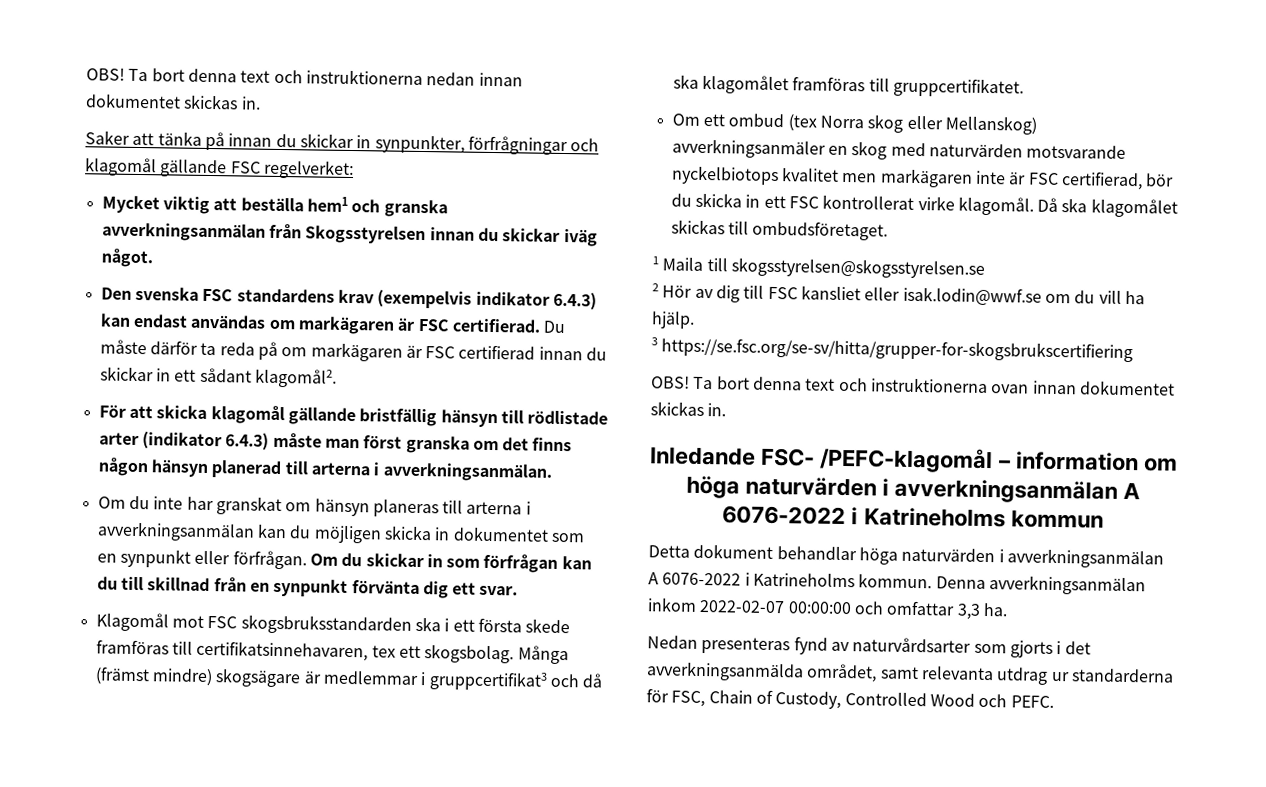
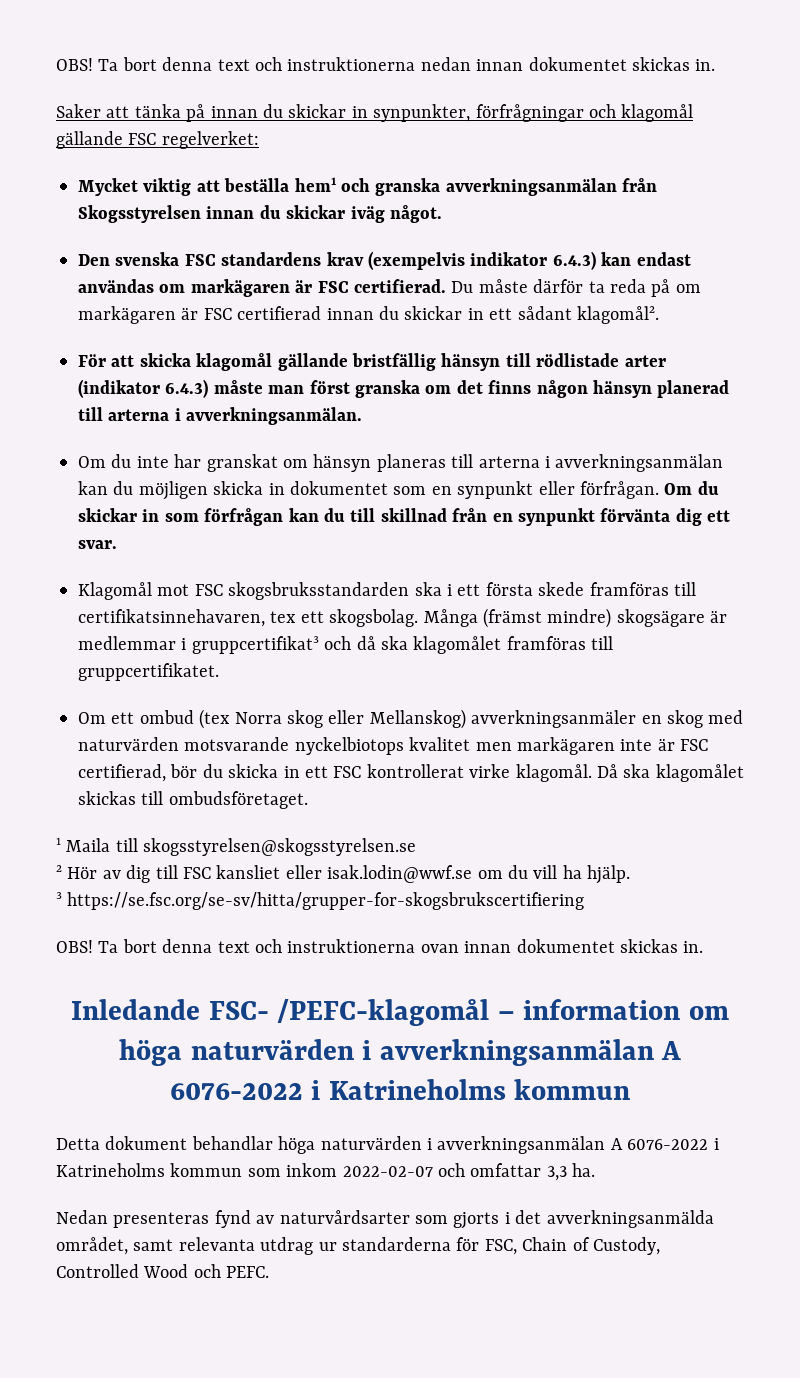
[858,573,1146,596] kommun. Denna avverkningsanmälan -> [170,1163,281,1177] kommun som
[787,601,852,615] 00:00:00 -> (433, 1171) none

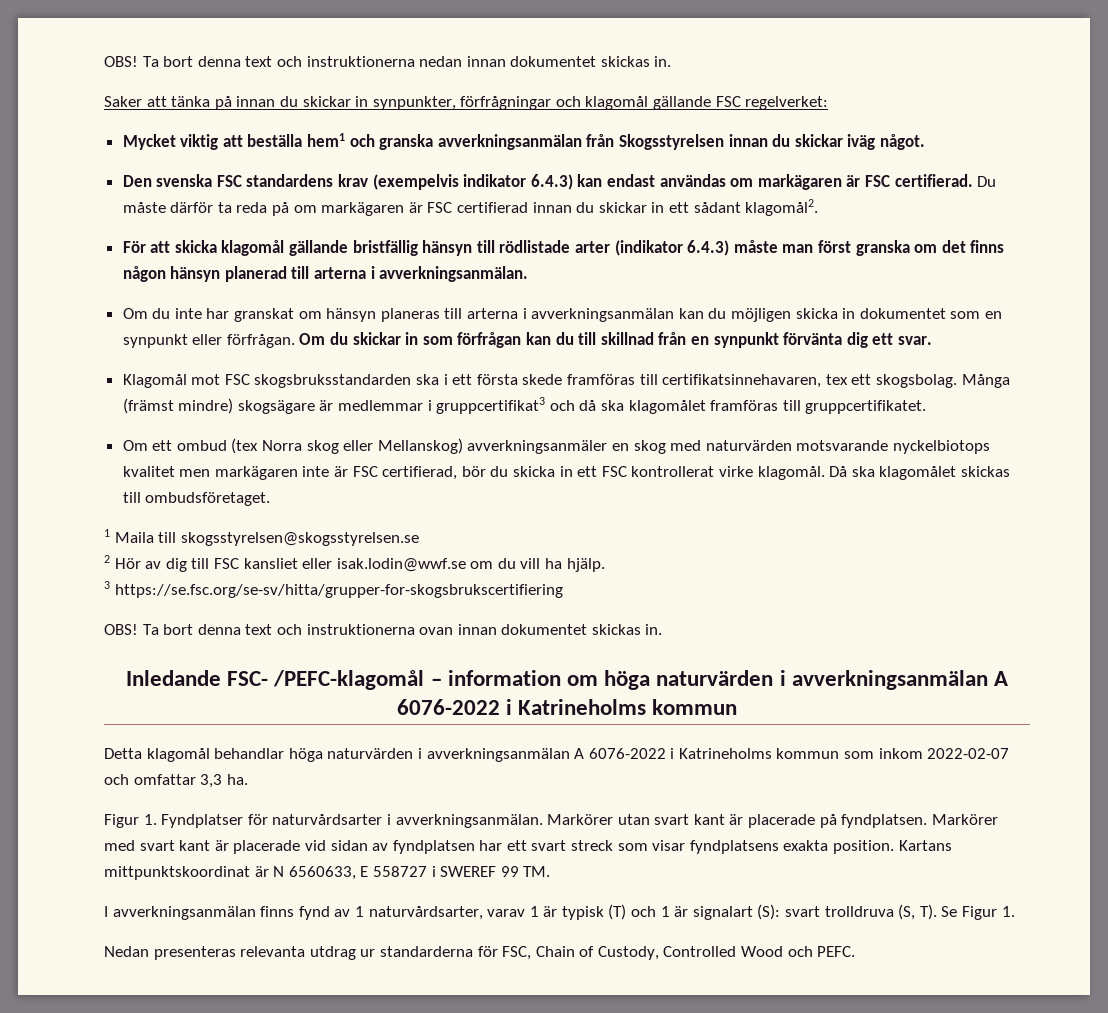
[105,1136,188,1150] dokument -> [146,748,210,762] klagomål
[56,1210,714,1229] [56,1237,174,1255] Nedan presenteras fynd av naturvårdsarter som gjorts i det avverkningsanmälda området, samt -> [104,814,998,828] [104,840,952,854] [104,866,551,880] [104,904,1015,920] [104,946,236,960] Figur 1. Fyndplatser för naturvårdsarter i avverkningsanmälan. Markörer utan svart kant är placerade på fyndplatsen. Markörer med svart kant är placerade vid sidan av fyndplatsen har ett svart streck som visar fyndplatsens exakta position. Kartans mittpunktskoordinat är N 6560633, E 558727 i SWEREF 99 TM. // I avverkningsanmälan finns fynd av 1 naturvårdsarter, varav 1 är typisk (T) och 1 är signalart (S): svart trolldruva (S, T). Se Figur 1. // Nedan presenteras

